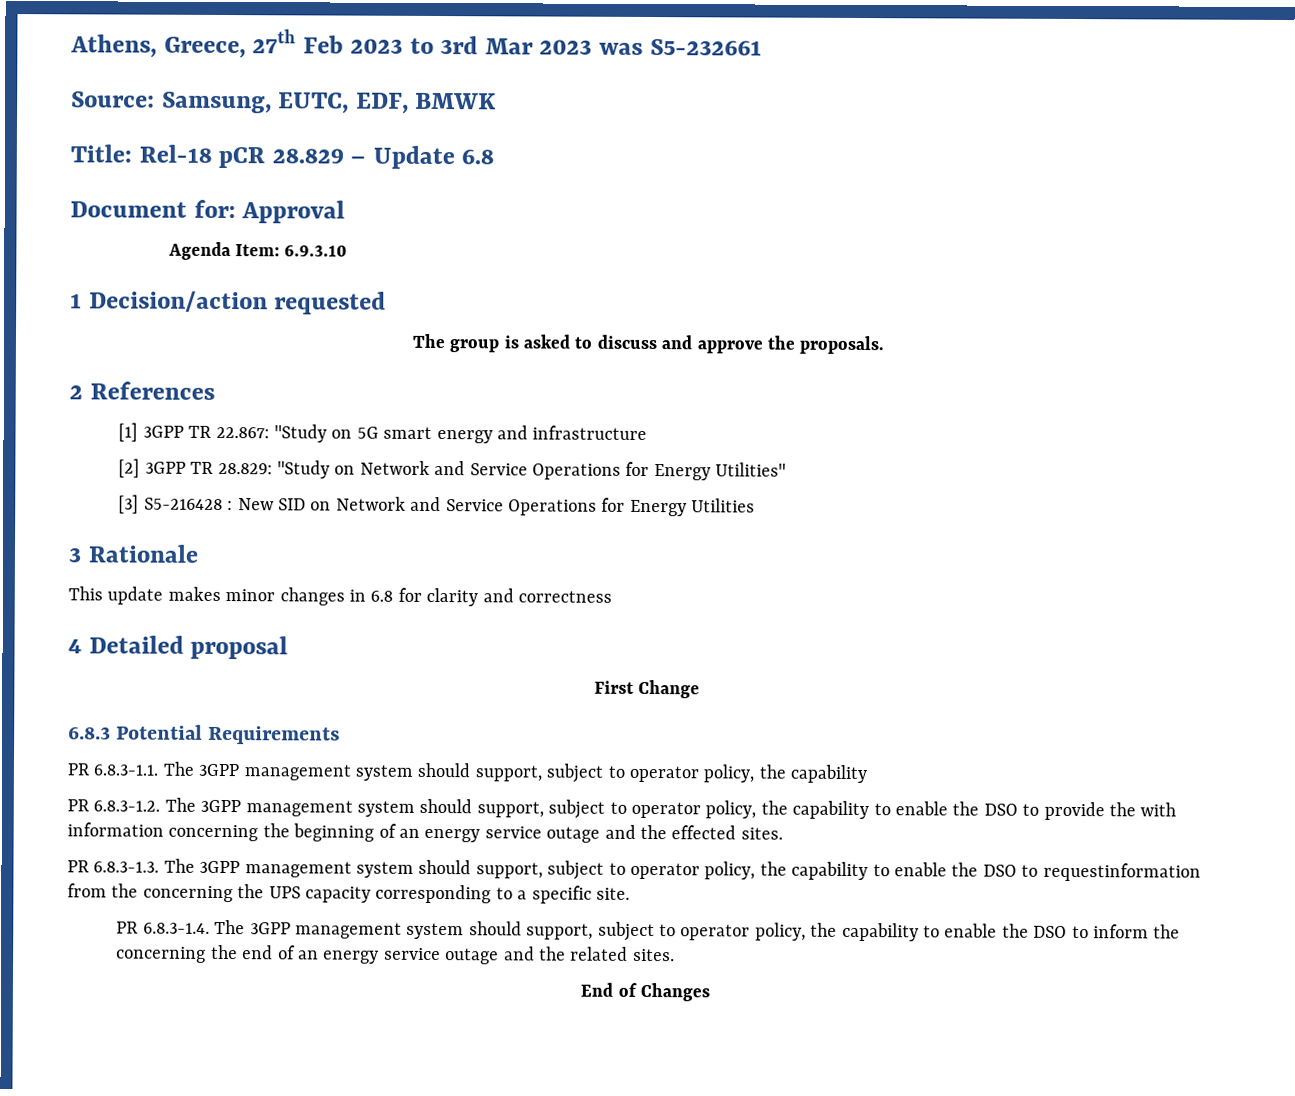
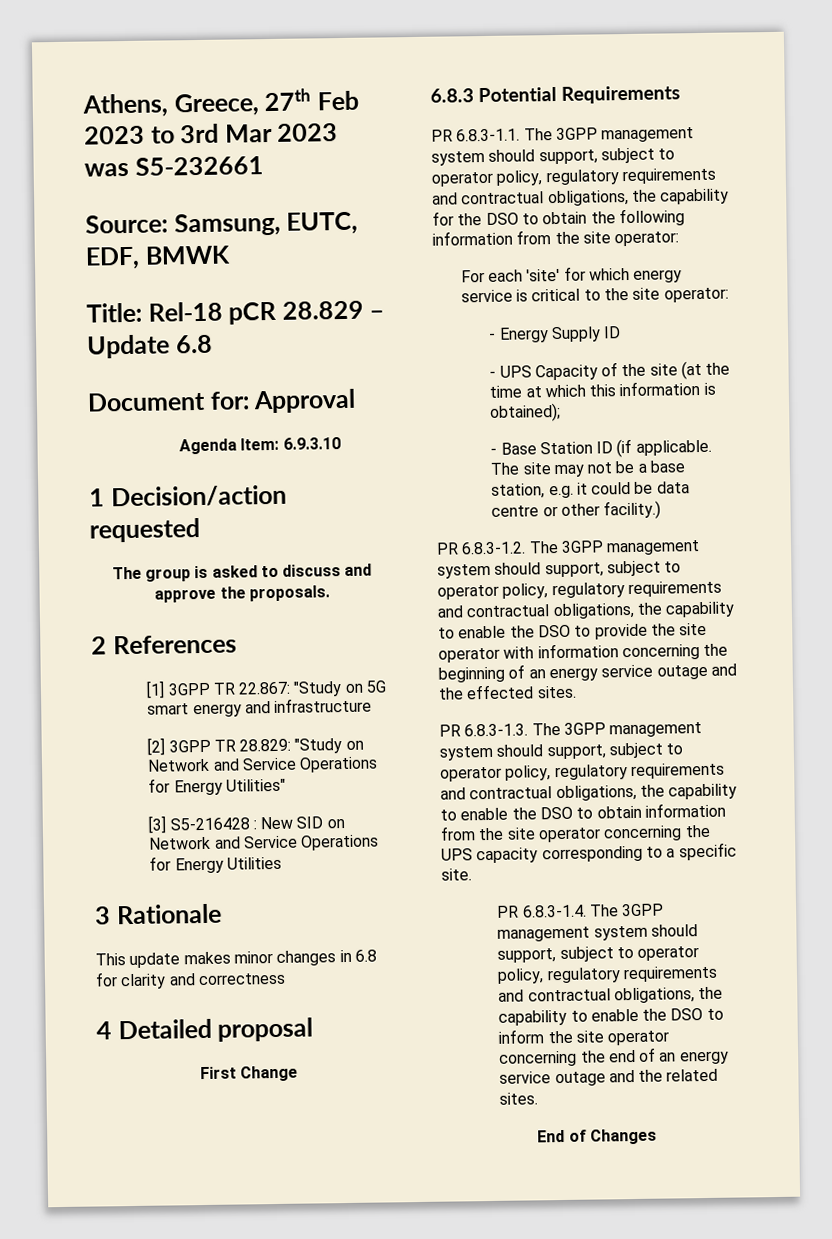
[758,764,868,784] the capability -> [545,167,716,186] [432,188,730,207] [432,208,685,227] [432,230,680,247] [460,266,683,283] [460,287,729,303] [489,326,622,343] [489,360,731,381] [489,381,716,398] [489,402,562,422] [490,438,712,458] [490,460,686,478] [491,481,690,499] [491,500,662,520] regulatory requirements and contractual obligations, the capability for the DSO to obtain the following information from the site operator: // For each 'site' for which energy service is critical to the site operator: // - Energy Supply ID // - UPS Capacity of the site (at the time at which this information is obtained); // - Base Station ID (if applicable. The site may not be a base station, e.g. it could be data centre or other facility.)
(757, 809) none -> [551,580,722,599] [437,602,634,620] regulatory requirements and contractual obligations,
(1136, 809) none -> [679,622,708,636] [438,647,500,663] site operator
[759,861,1201,882] [67,883,139,898] the capability to enable the DSO to requestinformation from the -> [554,762,725,781] [440,783,738,802] [440,802,726,821] [440,826,601,843] regulatory requirements and contractual obligations, the capability to enable the DSO to obtain information from the site operator
(806, 931) none -> [546,965,718,984] [498,987,695,1004] regulatory requirements and contractual obligations,
(1181, 931) none -> [575,1030,670,1046] site operator

